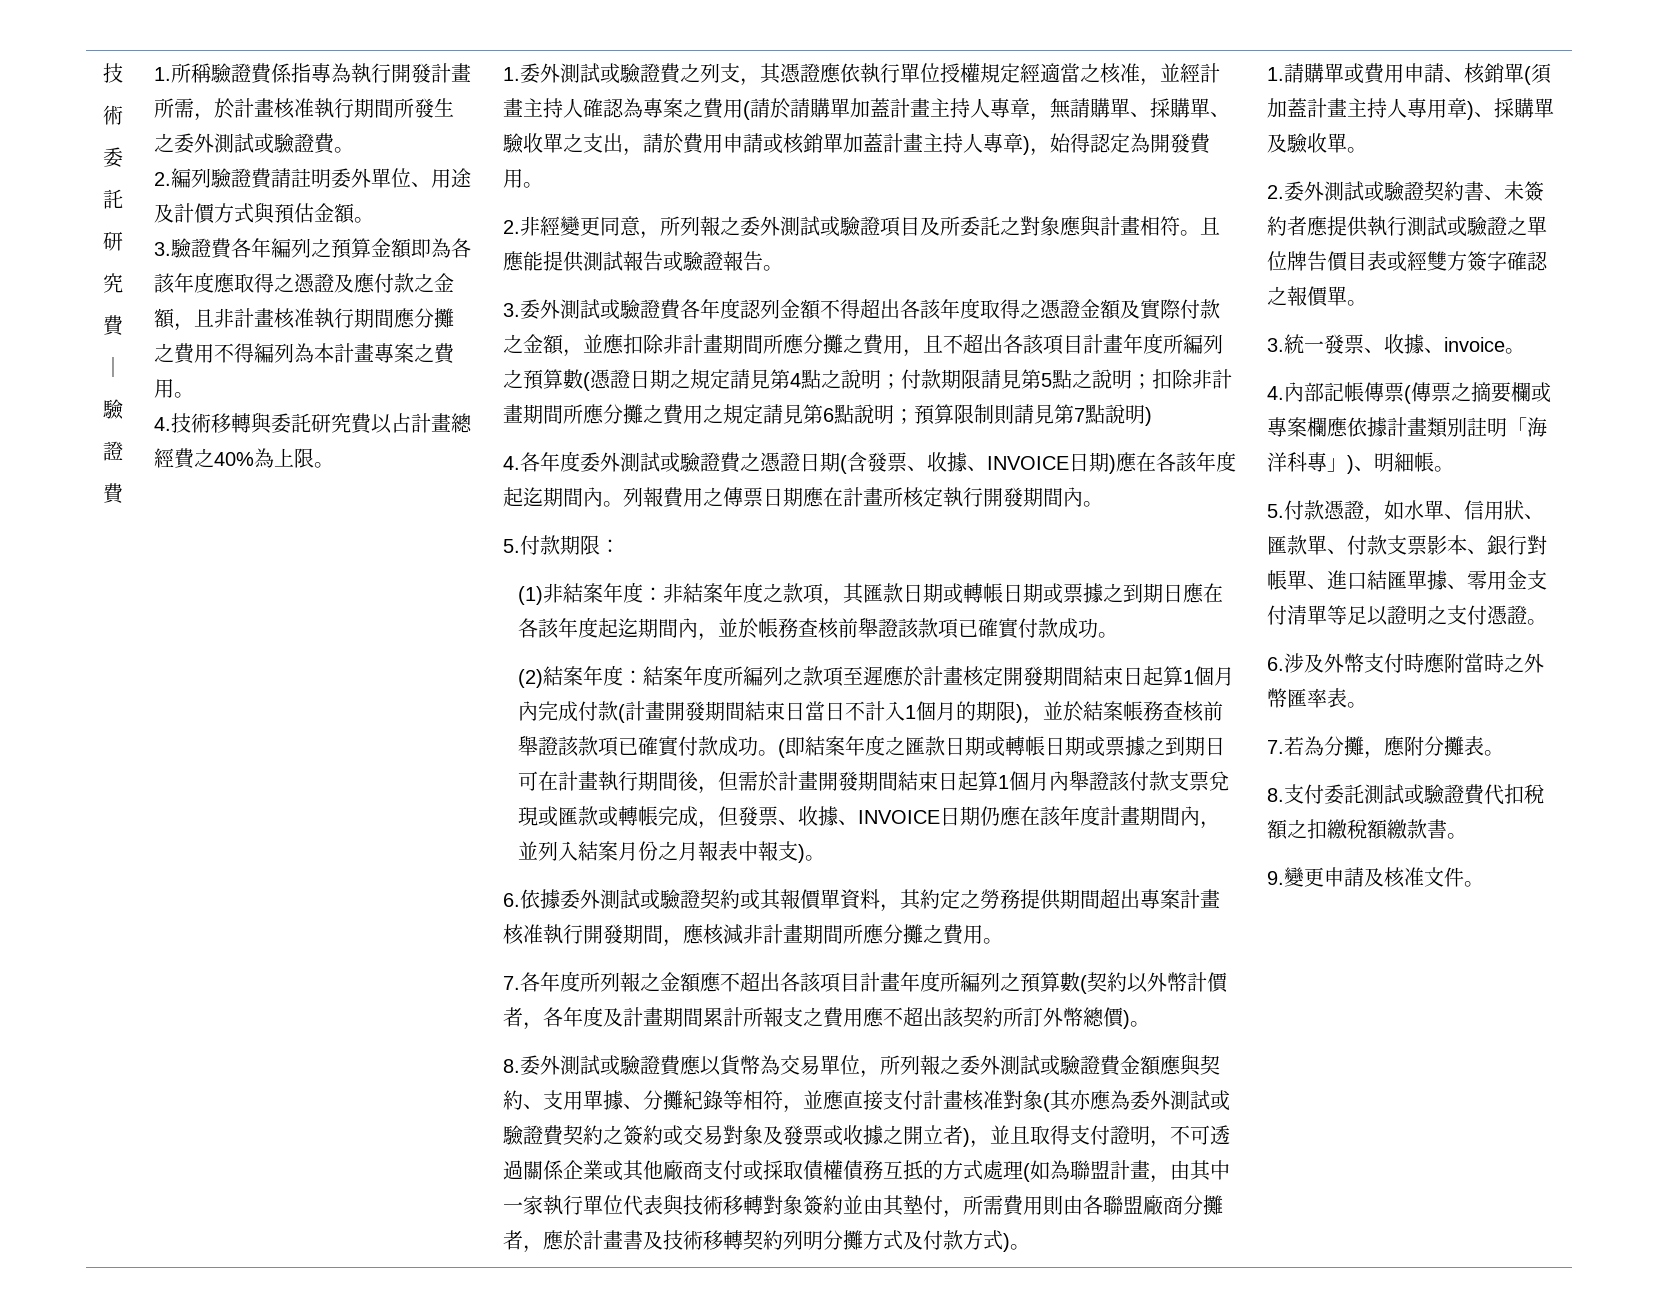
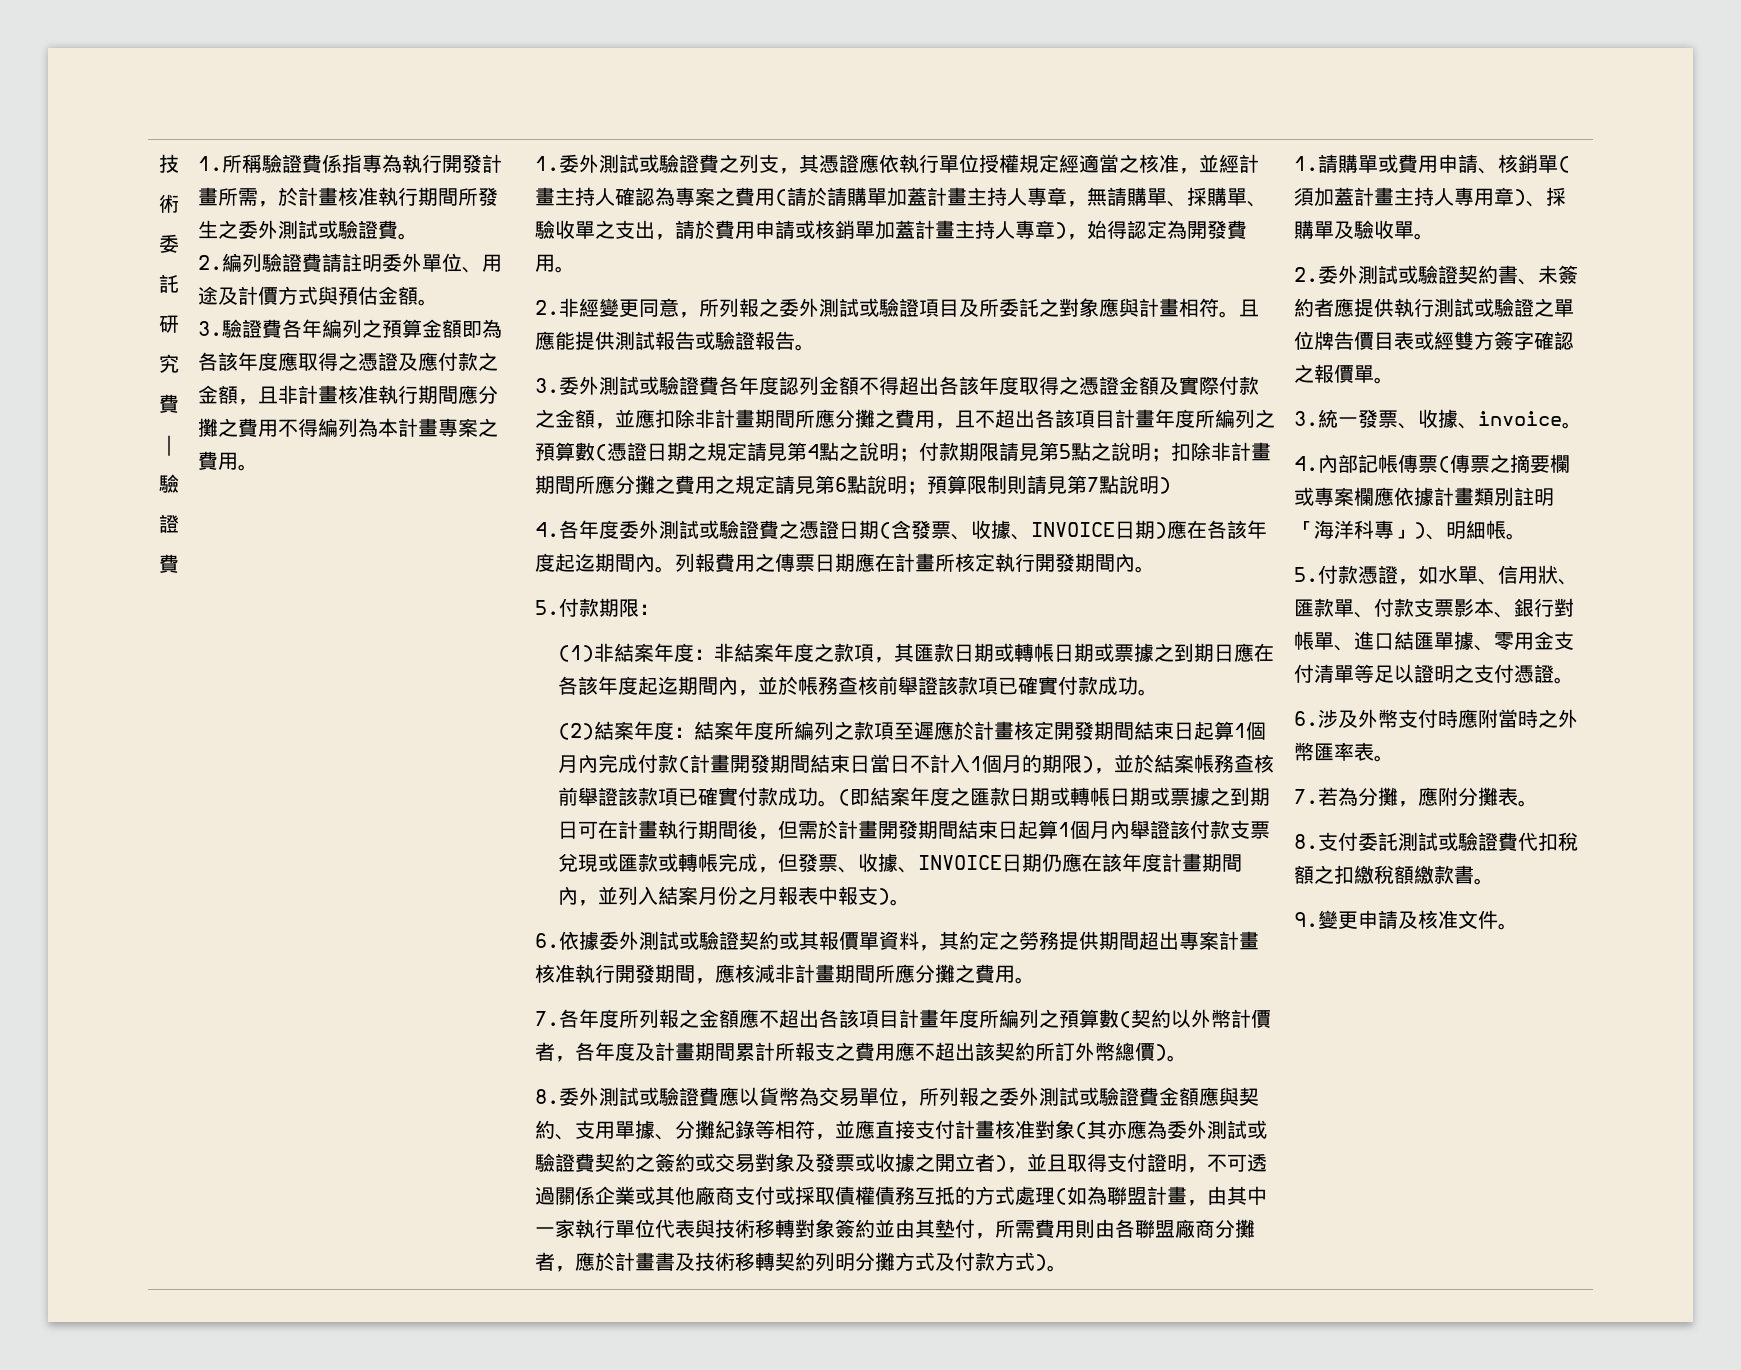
[153,412,472,434] [153,448,334,469] // 4.技術移轉與委託研究費以占計畫總經費之40%為上限。 -> (258, 467) none

